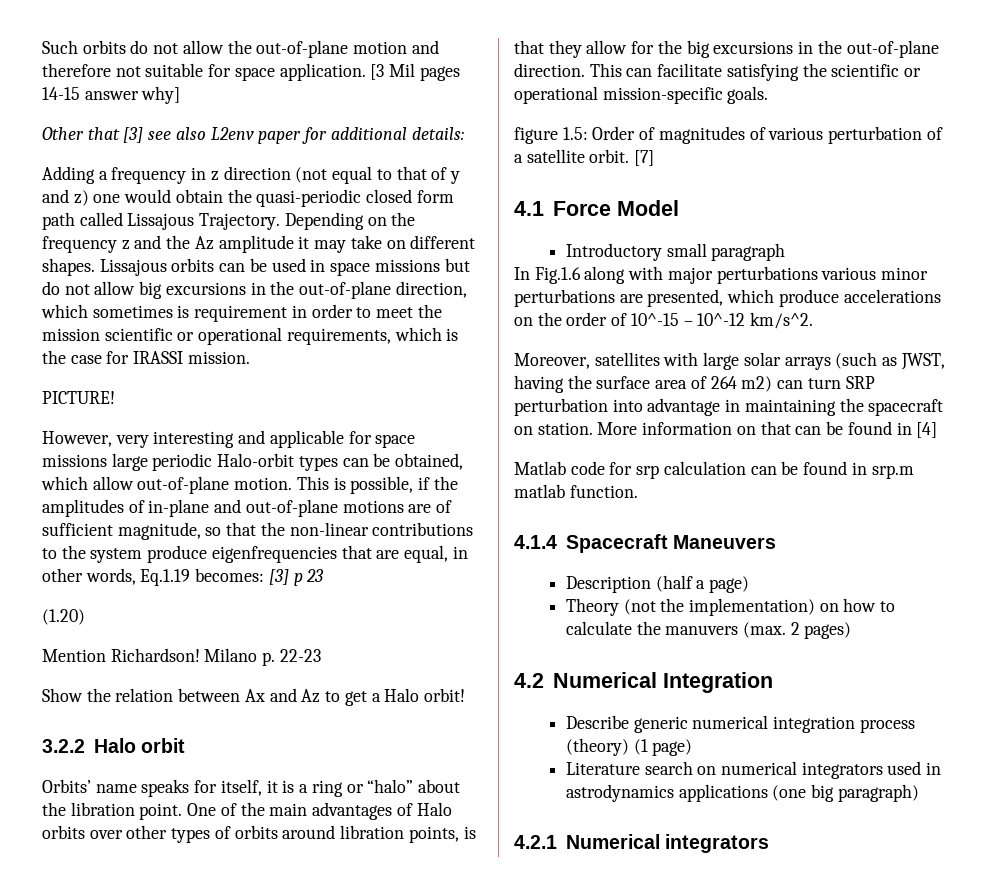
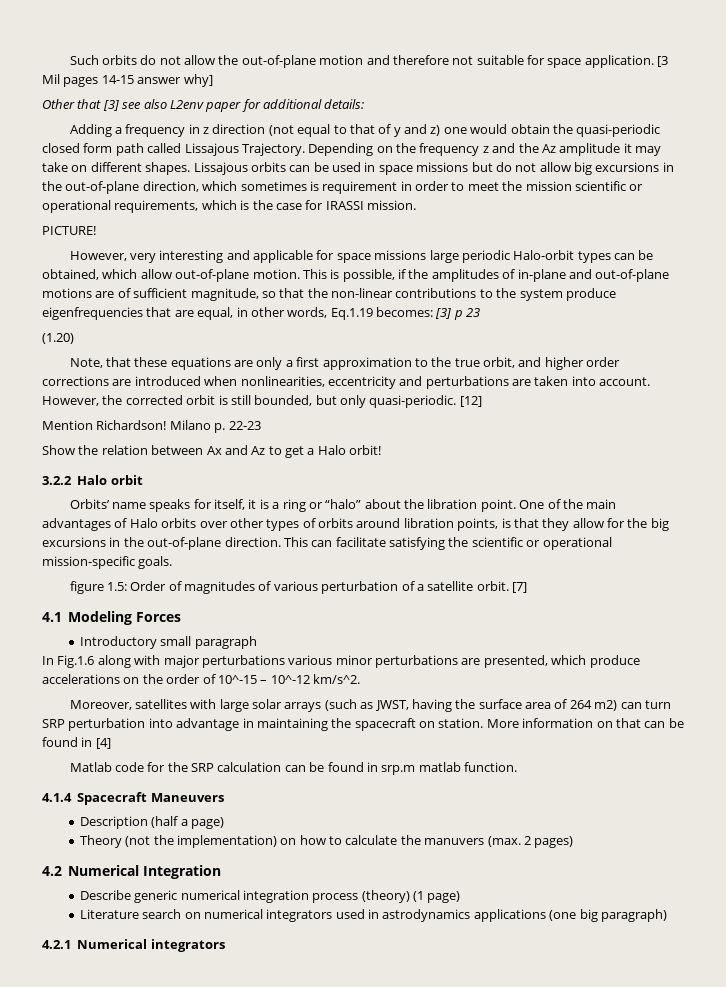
(85, 617) none -> [69,357,621,370] [42,376,651,389] [42,395,482,408] // Note, that these equations are only a first approximation to the true orbit, and higher order corrections are introduced when nonlinearities, eccentricity and perturbations are taken into account. However, the corrected orbit is still bounded, but only quasi-periodic. [12]
[552,200,679,216] Force Model -> [68,611,182,625] Modeling Forces
[636,465,660,479] srp -> [167,762,215,772] the SRP

